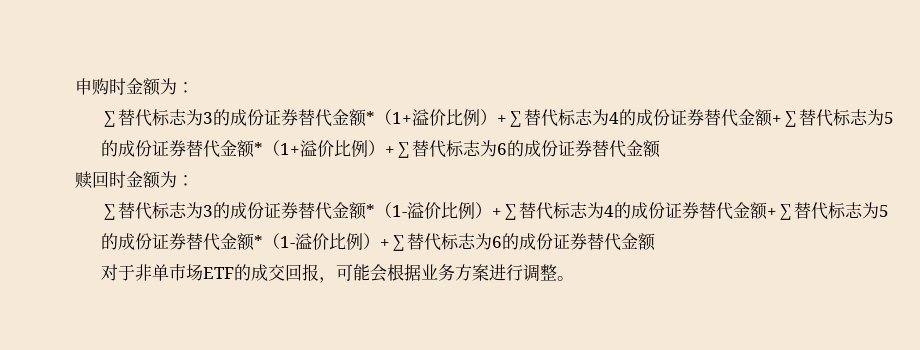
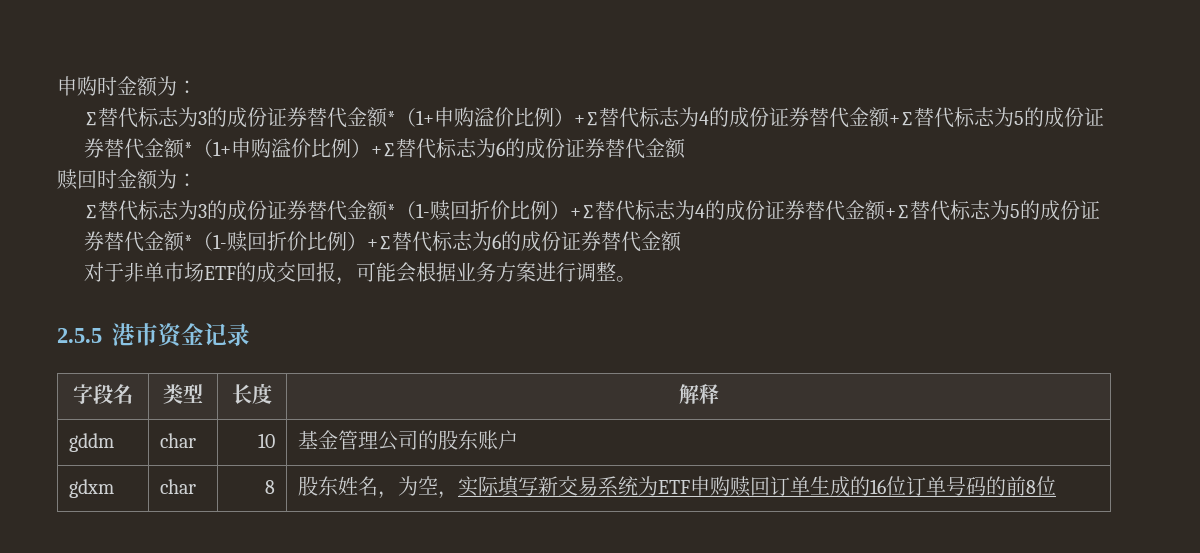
(412, 118) none -> [434,107,475,127] 申购
(300, 149) none -> [231,138,272,158] 申购
[406,202,424,219] 溢 -> [430,200,491,221] 赎回折
[294,233,312,250] 溢 -> [227,231,288,252] 赎回折
(574, 278) none -> [57,323,250,348] [73,384,133,404] [163,384,203,404] [232,383,272,404] [678,384,719,404] [68,433,114,452] [159,433,196,448] [258,433,276,448] [297,430,518,451] [68,479,114,498] [159,479,196,494] [265,480,276,494] [297,476,1056,499] // 2.5.5港市资金记录 // 字段名 | 类型 | 长度 | 解释 // gddm | char | 10 | 基金管理公司的股东账户 // gdxm | char | 8 | 股东姓名，为空，实际填写新交易系统为ETF申购赎回订单生成的16位订单号码的前8位

